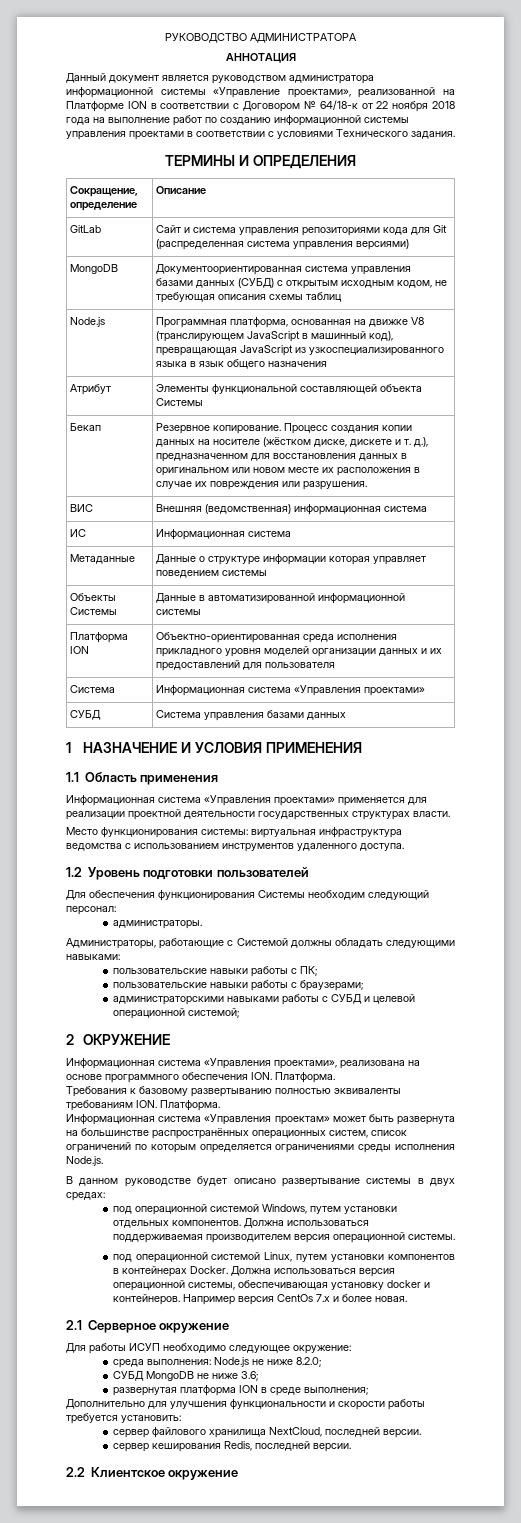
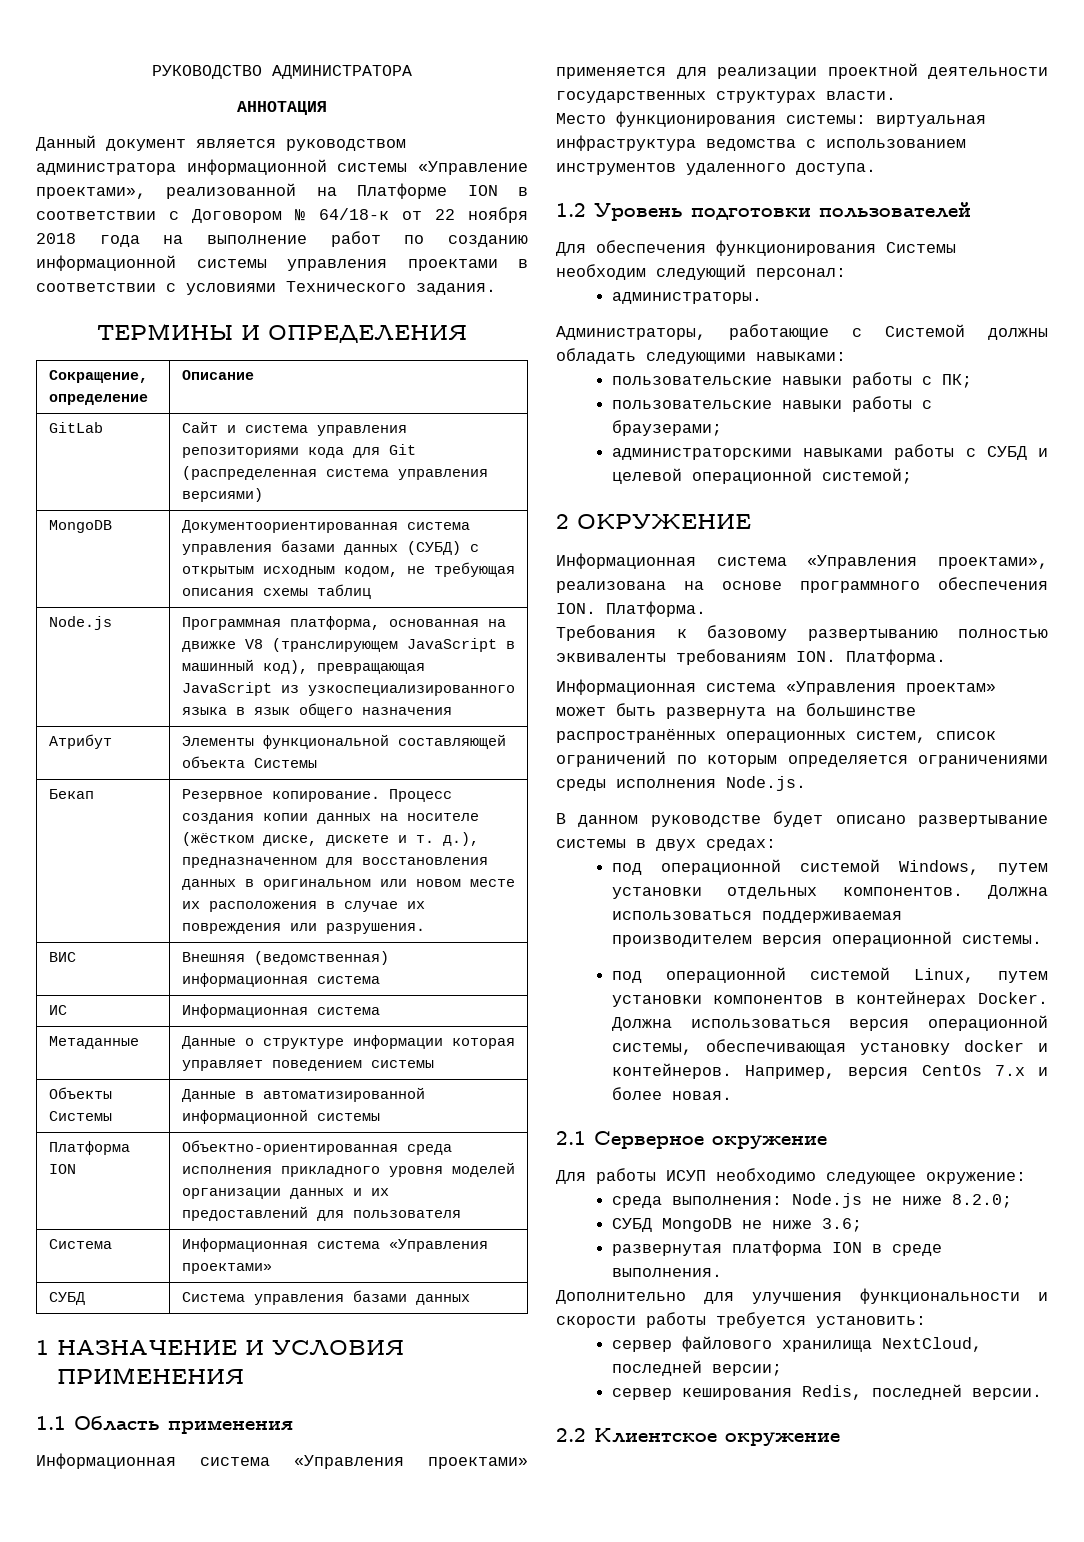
[182,1294,235,1305] Например -> [745,1065,836,1079] Например,
[303,1387,368,1395] выполнения; -> [611,1268,722,1277] выполнения.
[382,1429,421,1438] версии. -> [711,1364,782,1376] версии;

